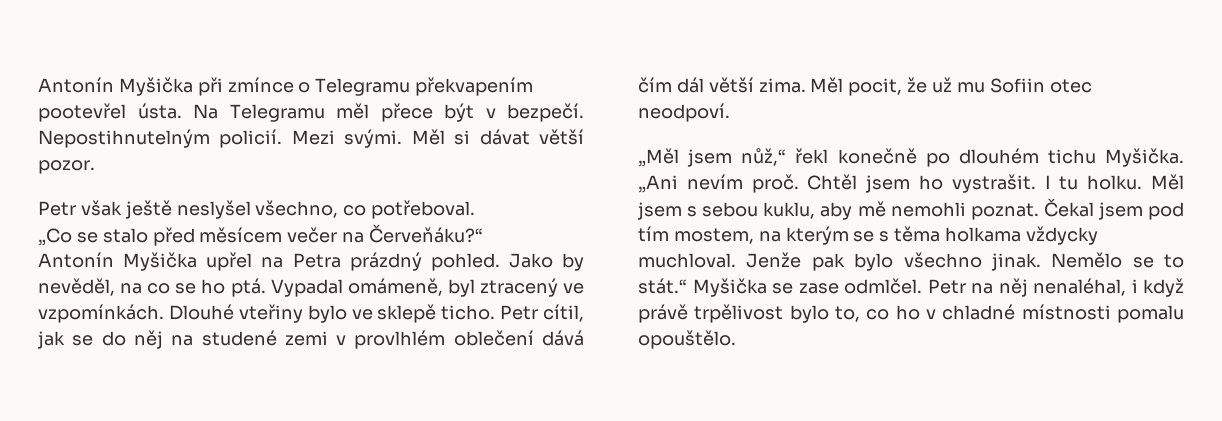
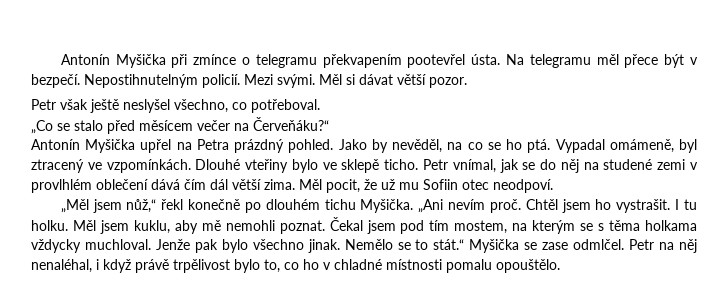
[315,78,411,96] Telegramu -> [255,54,317,68] telegramu
[229,104,325,122] Telegramu -> [529,54,591,68] telegramu
[543,304,584,322] cítil, -> [452,159,496,173] vnímal,
[687,202,759,217] s sebou -> (129, 227) none

